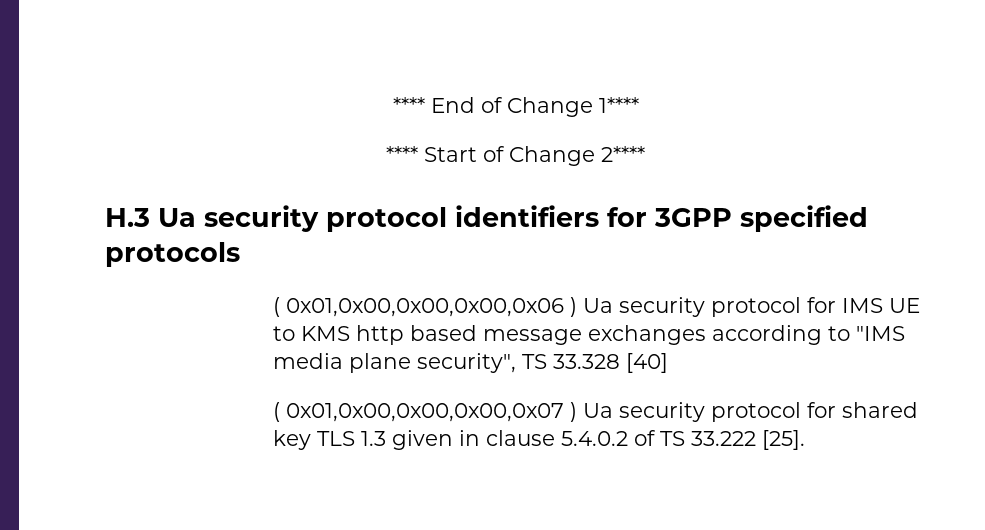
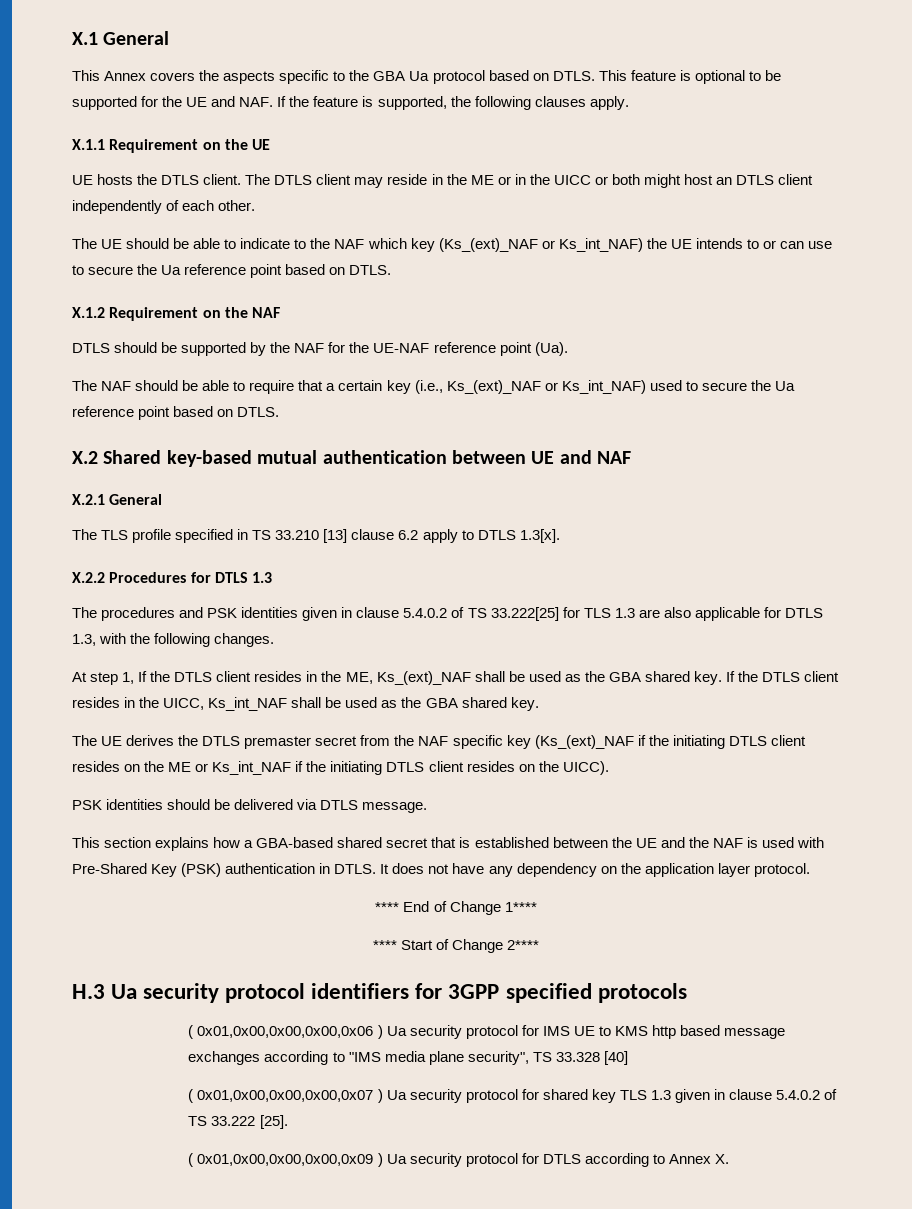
(392, 105) none -> [72,31,170,45] [72,70,781,84] [72,96,629,110] [72,139,271,153] [72,174,814,188] [72,200,256,214] [72,238,833,252] [72,264,392,278] [72,307,281,321] [72,342,568,356] [72,380,795,394] [72,406,280,420] [72,450,632,467] [72,494,163,505] [72,529,560,543] [72,572,273,583] [72,607,823,621] [72,633,275,647] [72,671,840,685] [72,697,539,711] [72,735,806,749] [72,761,609,775] [72,799,428,813] [72,837,824,851] [72,863,810,877] X.1 General // This Annex covers the aspects specific to the GBA Ua protocol based on DTLS. This feature is optional to be supported for the UE and NAF. If the feature is supported, the following clauses apply. // X.1.1 Requirement on the UE // UE hosts the DTLS client. The DTLS client may reside in the ME or in the UICC or both might host an DTLS client independently of each other. // The UE should be able to indicate to the NAF which key (Ks_(ext)_NAF or Ks_int_NAF) the UE intends to or can use to secure the Ua reference point based on DTLS. // X.1.2 Requirement on the NAF // DTLS should be supported by the NAF for the UE-NAF reference point (Ua). // The NAF should be able to require that a certain key (i.e., Ks_(ext)_NAF or Ks_int_NAF) used to secure the Ua reference point based on DTLS. // X.2 Shared key-based mutual authentication between UE and NAF // X.2.1 General // The TLS profile specified in TS 33.210 [13] clause 6.2 apply to DTLS 1.3[x]. // X.2.2 Procedures for DTLS 1.3 // The procedures and PSK identities given in clause 5.4.0.2 of TS 33.222[25] for TLS 1.3 are also applicable for DTLS 1.3, with the following changes. // At step 1, If the DTLS client resides in the ME, Ks_(ext)_NAF shall be used as the GBA shared key. If the DTLS client resides in the UICC, Ks_int_NAF shall be used as the GBA shared key. // The UE derives the DTLS premaster secret from the NAF specific key (Ks_(ext)_NAF if the initiating DTLS client resides on the ME or Ks_int_NAF if the initiating DTLS client resides on the UICC). // PSK identities should be delivered via DTLS message. // This section explains how a GBA-based shared secret that is established between the UE and the NAF is used with Pre-Shared Key (PSK) authentication in DTLS. It does not have any dependency on the application layer protocol. //
(806, 440) none -> [188,1153,729,1167] // ( 0x01,0x00,0x00,0x00,0x09 ) Ua security protocol for DTLS according to Annex X.

